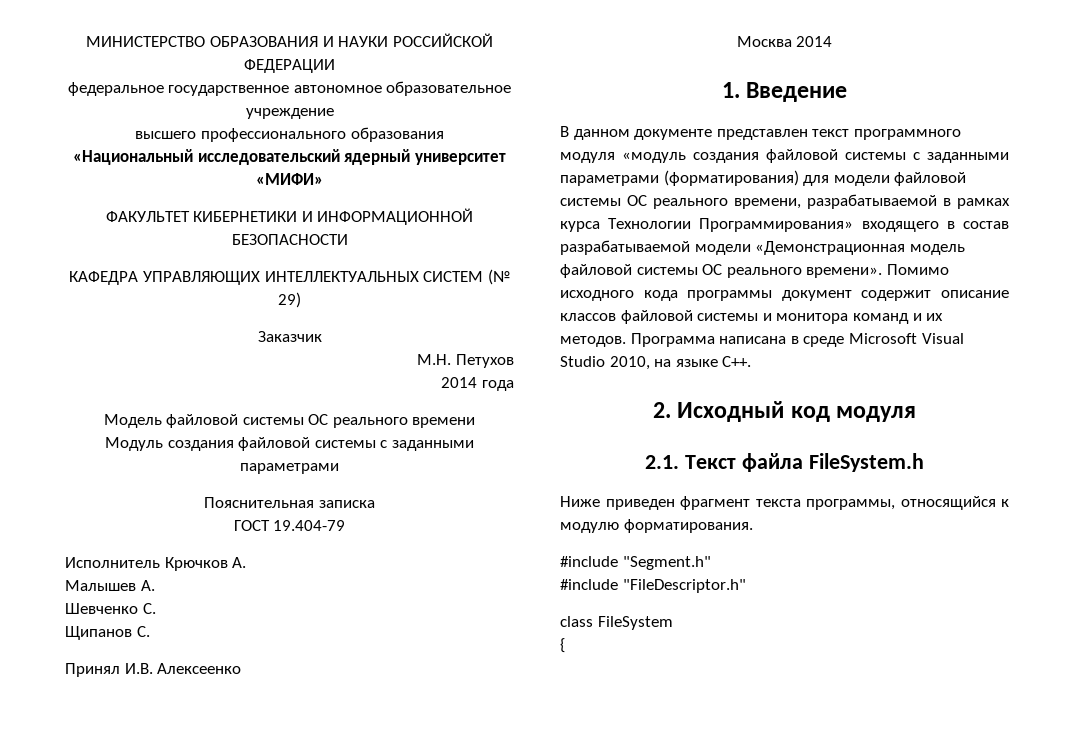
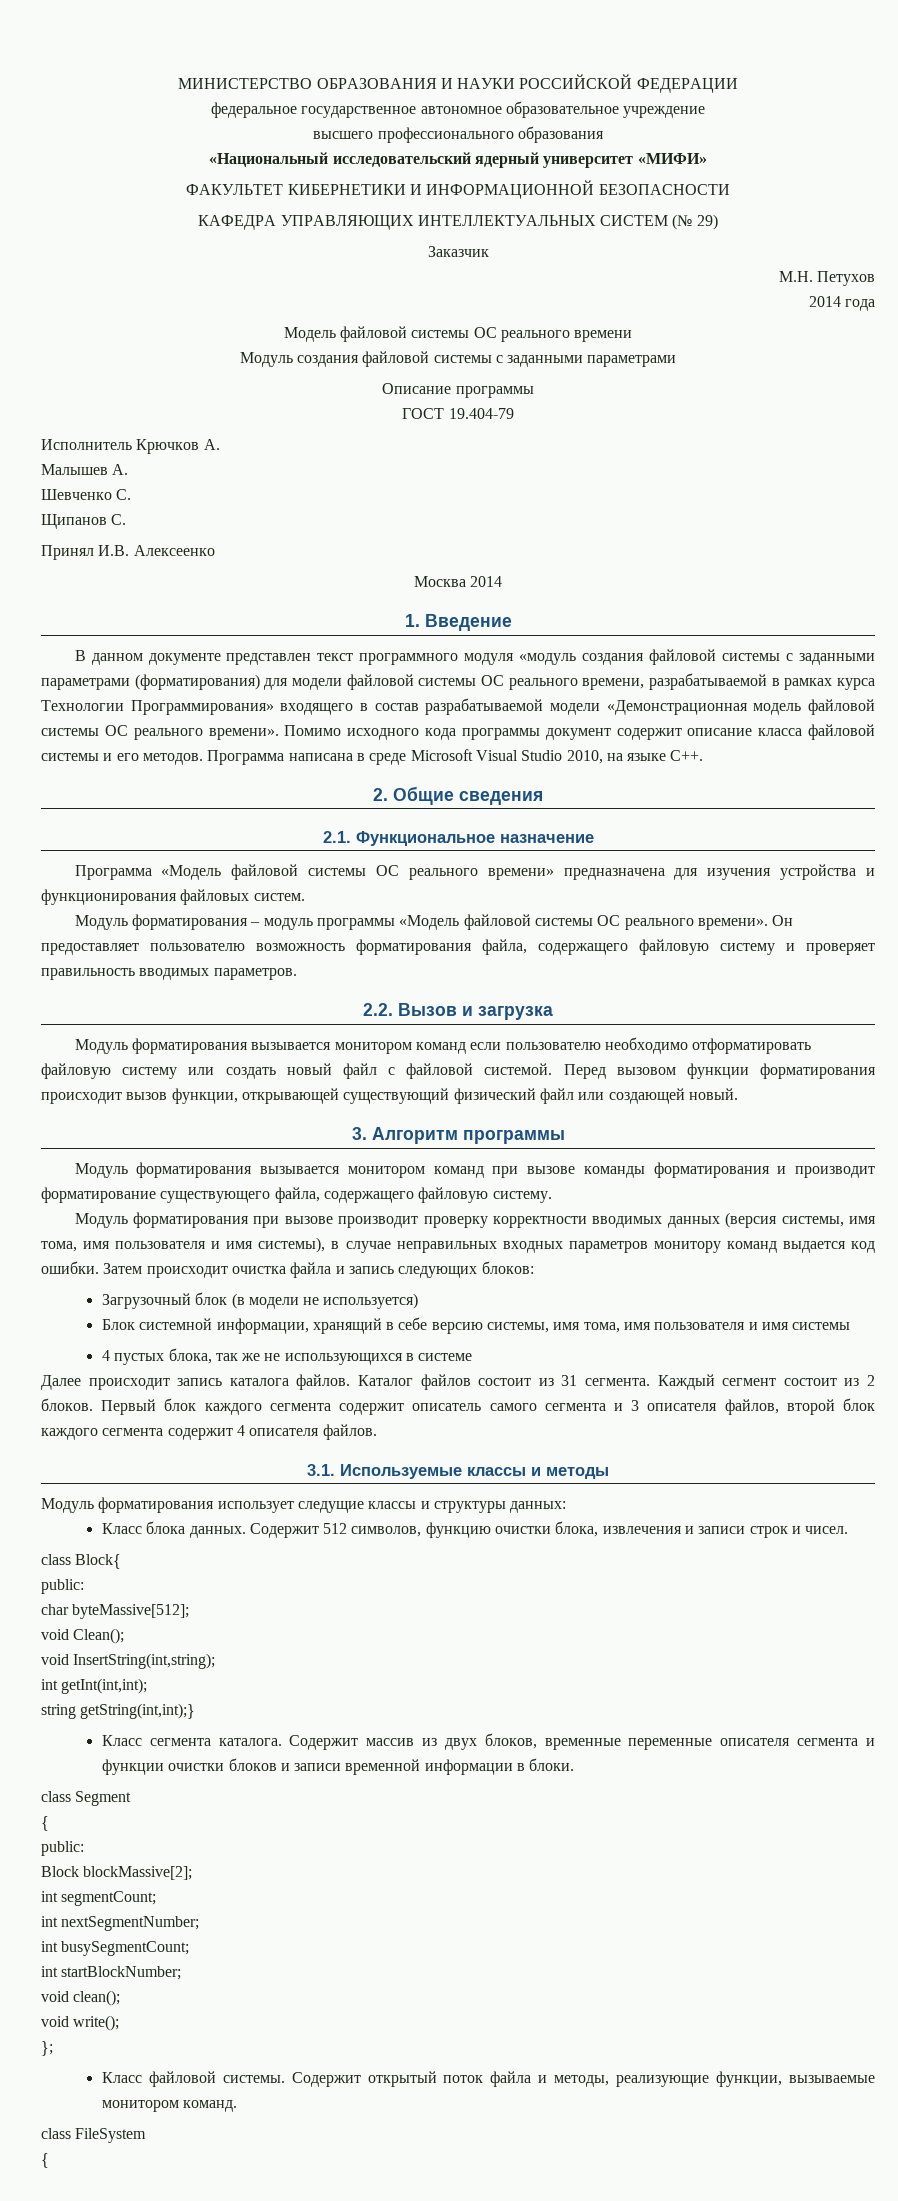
[204,497,375,508] Пояснительная записка -> [382,383,534,398] Описание программы
[560,313,616,321] классов -> [758,728,803,736] класса
[776,313,944,324] монитора команд и их -> [116,753,139,761] его
[677,401,917,422] [645,453,924,472] [560,496,1009,510] [560,519,753,533] [560,556,711,570] [560,579,746,593] Исходный код модуля // 2.1. Текст файла FileSystem.h // Ниже приведен фрагмент текста программы, относящийся к модулю форматирования. // #include "Segment.h" // #include "FileDescriptor.h" -> [393,786,543,805] [322,831,594,846] [74,864,876,880] [41,889,305,905] [74,914,794,930] [41,939,875,955] [41,968,297,980] [363,1003,553,1020] [74,1037,812,1054] [41,1063,876,1079] [41,1088,738,1104] [351,1127,565,1144] [74,1162,876,1178] [41,1187,552,1203] [74,1212,876,1228] [41,1237,875,1253] [41,1261,534,1278] [101,1292,419,1309] [101,1317,851,1334] [101,1348,473,1365] [41,1374,876,1390] [41,1398,875,1415] [41,1424,377,1440] [307,1464,609,1479] [41,1497,567,1513] [101,1521,849,1538] [41,1554,122,1569] [41,1579,84,1594] [41,1604,190,1619] [41,1628,125,1644] [41,1653,216,1669] [41,1678,148,1694] [41,1703,196,1719] [101,1733,875,1750] [101,1758,575,1775] [41,1791,132,1806] [41,1816,49,1831] [41,1841,84,1856] [41,1866,193,1880] [41,1891,157,1906] [41,1916,200,1931] [41,1941,190,1956] [41,1966,182,1980] [41,1990,121,2006] [41,2015,120,2031] [41,2041,53,2056] [101,2071,876,2087] [101,2100,238,2112] Общие сведения // 2.1. Функциональное назначение // Программа «Модель файловой системы ОС реального времени» предназначена для изучения устройства и функционирования файловых систем. // Модуль форматирования – модуль программы «Модель файловой системы ОС реального времени». Он предоставляет пользователю возможность форматирования файла, содержащего файловую систему и проверяет правильность вводимых параметров. // 2.2. Вызов и загрузка // Модуль форматирования вызывается монитором команд если пользователю необходимо отформатировать файловую систему или создать новый файл с файловой системой. Перед вызовом функции форматирования происходит вызов функции, открывающей существующий физический файл или создающей новый. // 3. Алгоритм программы // Модуль форматирования вызывается монитором команд при вызове команды форматирования и производит форматирование существующего файла, содержащего файловую систему. // Модуль форматирования при вызове производит проверку корректности вводимых данных (версия системы, имя тома, имя пользователя и имя системы), в случае неправильных входных параметров монитору команд выдается код ошибки. Затем происходит очистка файла и запись следующих блоков: // Загрузочный блок (в модели не используется) // Блок системной информации, хранящий в себе версию системы, имя тома, имя пользователя и имя системы // 4 пустых блока, так же не использующихся в системе // Далее происходит запись каталога файлов. Каталог файлов состоит из 31 сегмента. Каждый сегмент состоит из 2 блоков. Первый блок каждого сегмента содержит описатель самого сегмента и 3 описателя файлов, второй блок каждого сегмента содержит 4 описателя файлов. // 3.1. Используемые классы и методы // Модуль форматирования использует следущие классы и структуры данных: // Класс блока данных. Содержит 512 символов, функцию очистки блока, извлечения и записи строк и чисел. // class Block{ // public: // char byteMassive[512]; // void Clean(); // void InsertString(int,string); // int getInt(int,int); // string getString(int,int);} // Класс сегмента каталога. Содержит массив из двух блоков, временные переменные описателя сегмента и функции очистки блоков и записи временной информации в блоки. // class Segment // { // public: // Block blockMassive[2]; // int segmentCount; // int nextSegmentNumber; // int busySegmentCount; // int startBlockNumber; // void clean(); // void write(); // }; // Класс файловой системы. Содержит открытый поток файла и методы, реализующие функции, вызываемые монитором команд.

